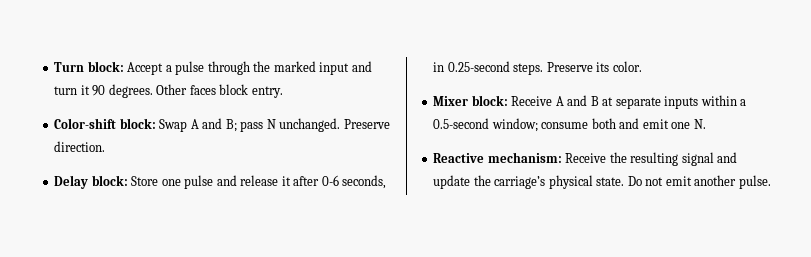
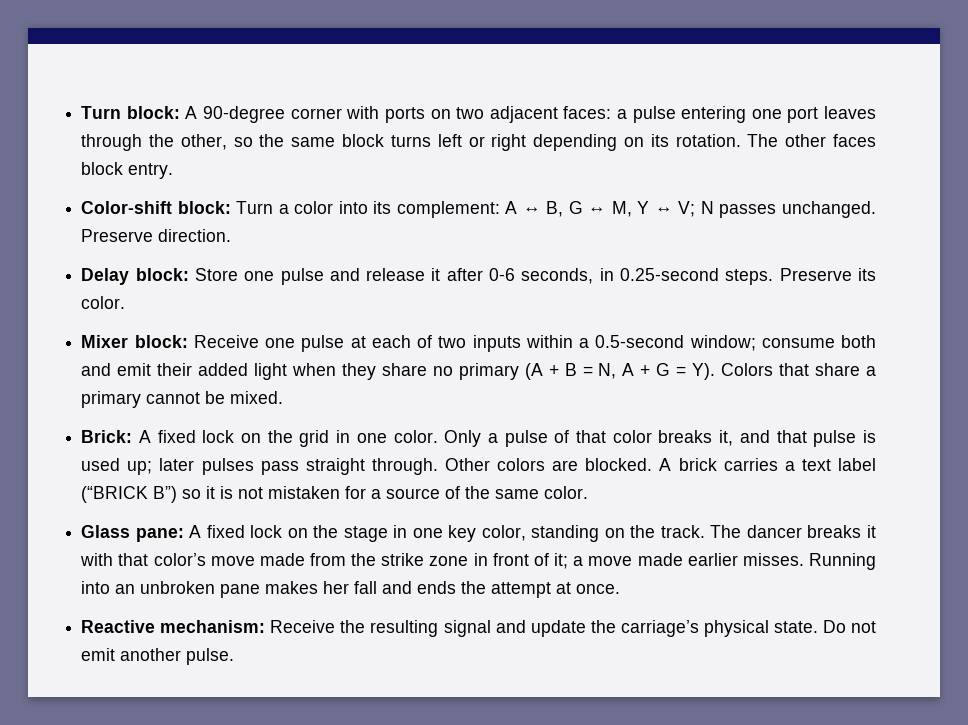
[127,61,372,75] [54,84,188,98] Accept a pulse through the marked input and turn it 90 degrees. Other -> [185,106,876,123] [81,134,827,151] A 90-degree corner with ports on two adjacent faces: a pulse entering one port leaves through the other, so the same block turns left or right depending on its rotation. The other
[159,118,276,132] Swap A and B; pass N -> [236,201,777,218] Turn a color into its complement: A ↔ B, G ↔ M, Y ↔ V; N passes
[555,95,661,109] A and B at separate -> [265,335,467,352] one pulse at each of two
[671,119,706,129] one N. -> [157,363,876,380] [81,391,284,408] [81,430,877,447] [81,458,876,475] [81,486,589,503] [81,525,877,542] [80,553,877,570] [81,581,621,598] their added light when they share no primary (A + B = N, A + G = Y). Colors that share a primary cannot be mixed. // Brick: A fixed lock on the grid in one color. Only a pulse of that color breaks it, and that pulse is used up; later pulses pass straight through. Other colors are blocked. A brick carries a text label (“BRICK B”) so it is not mistaken for a source of the same color. // Glass pane: A fixed lock on the stage in one key color, standing on the track. The dancer breaks it with that color’s move made from the strike zone in front of it; a move made earlier misses. Running into an unbroken pane makes her fall and ends the attempt at once.

